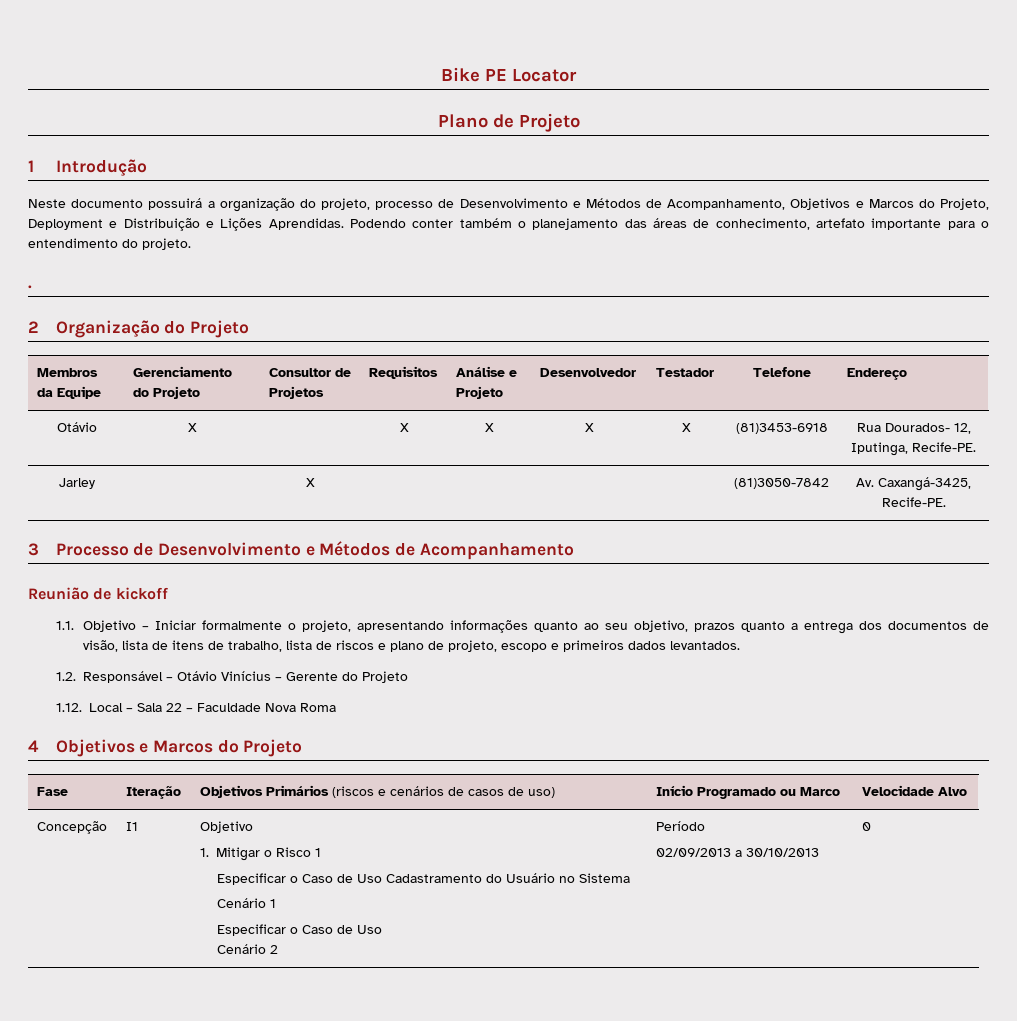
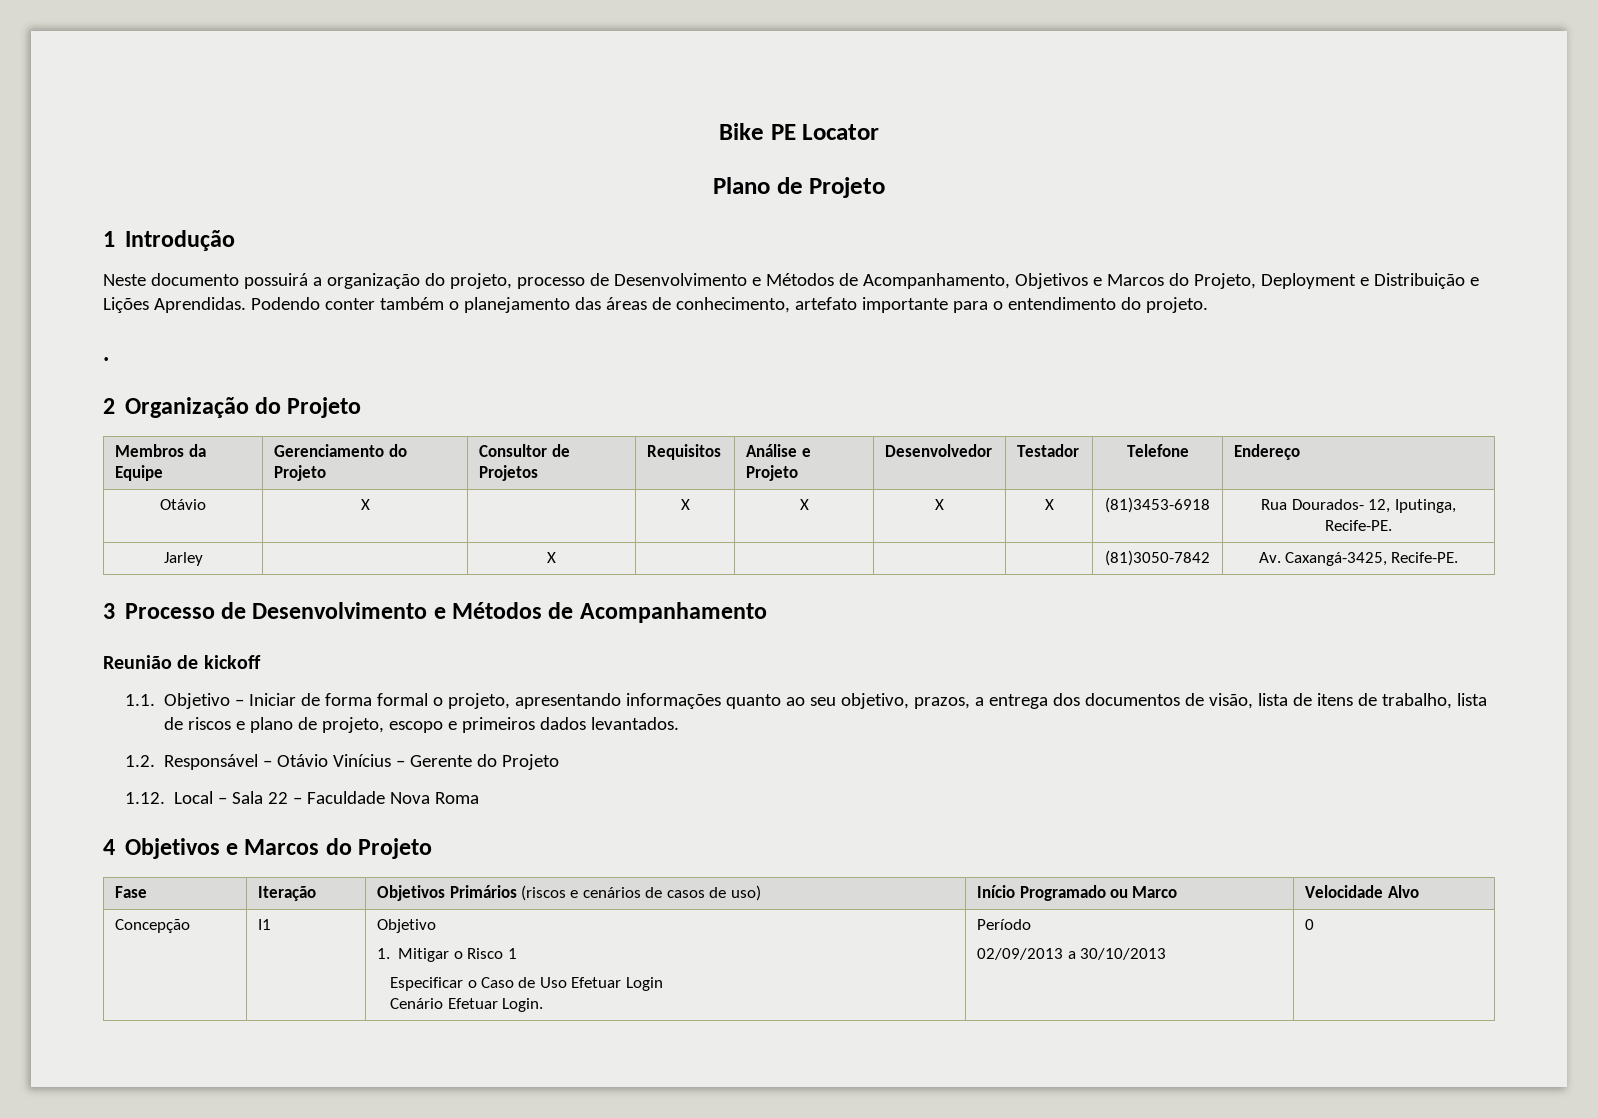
[202,620,283,630] formalmente -> [300,693,428,706] de forma formal
[694,621,786,632] prazos quanto -> [913,697,970,709] prazos,
[385,873,630,883] [216,898,276,908] [216,924,382,936] [216,944,278,954] Cadastramento do Usuário no Sistema // Cenário 1 // Especificar o Caso de Uso // Cenário 2 -> [571,977,663,991] [390,998,544,1012] Efetuar Login // Cenário Efetuar Login.

